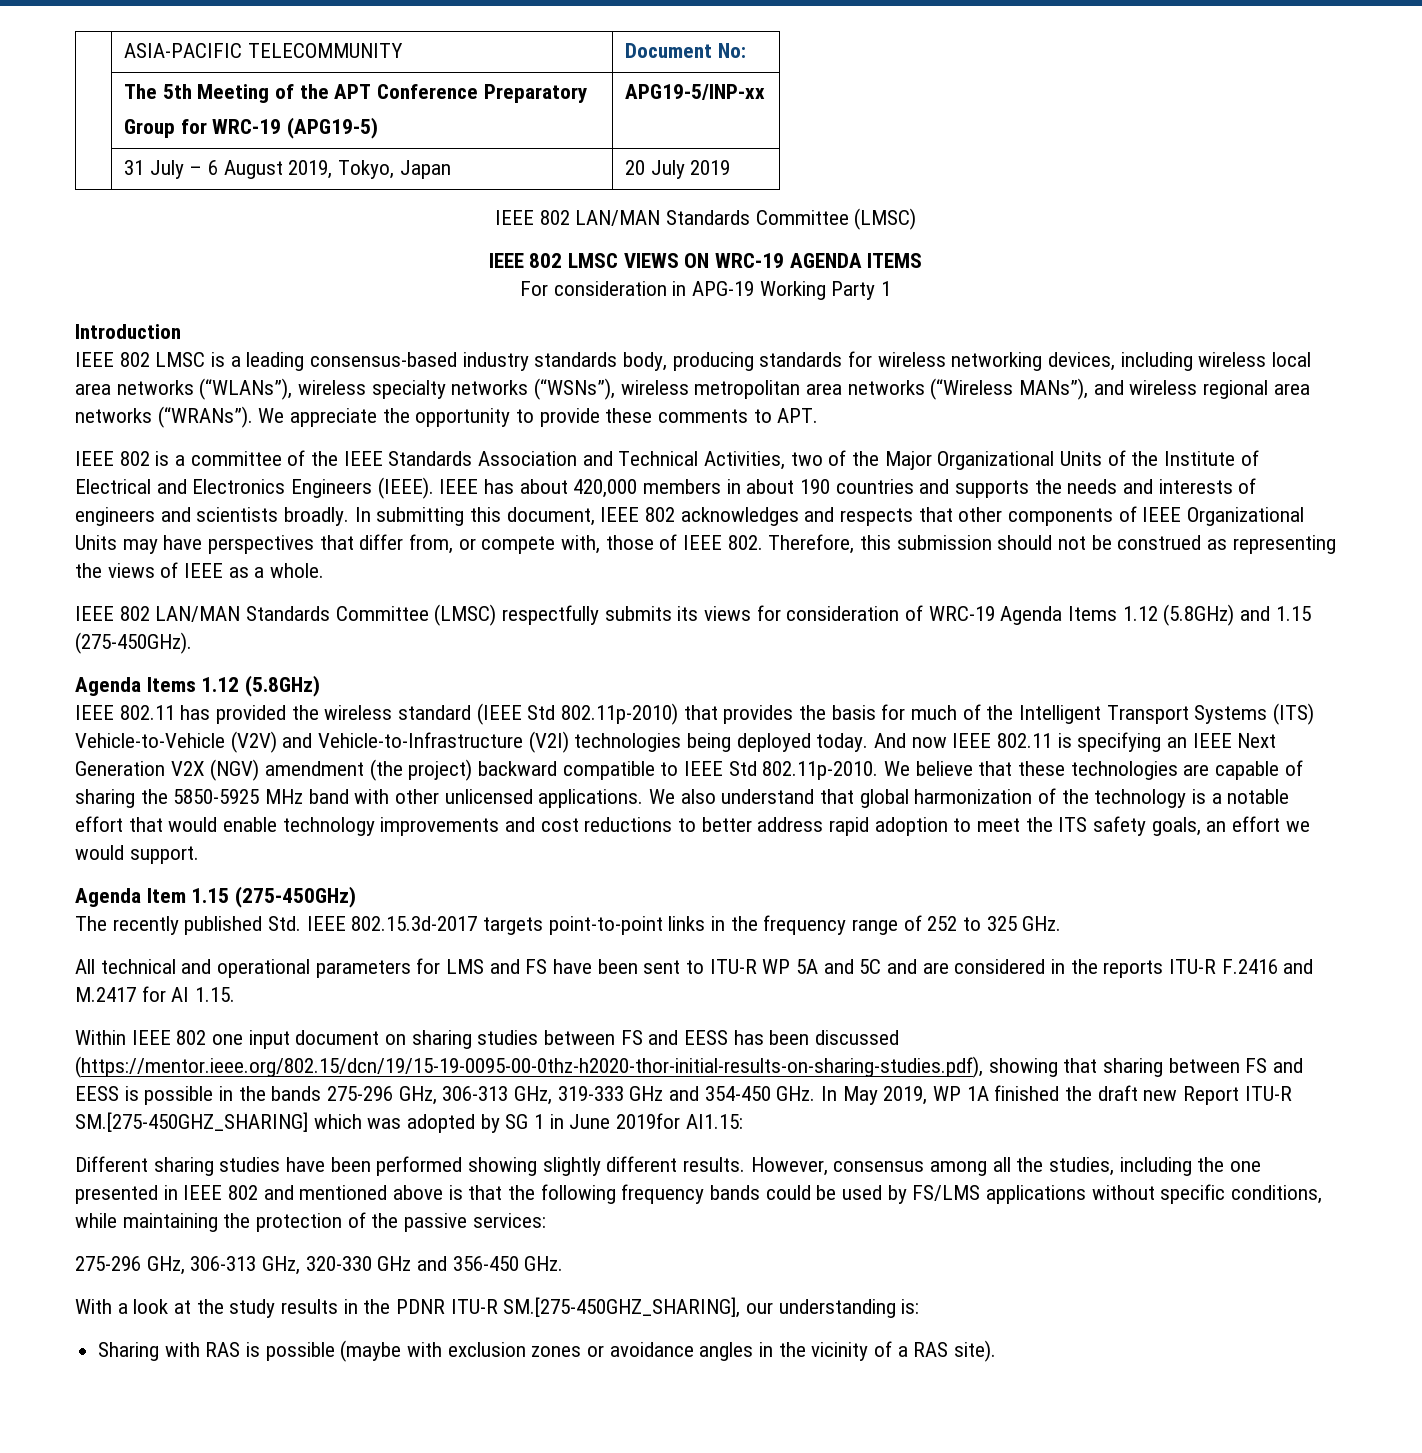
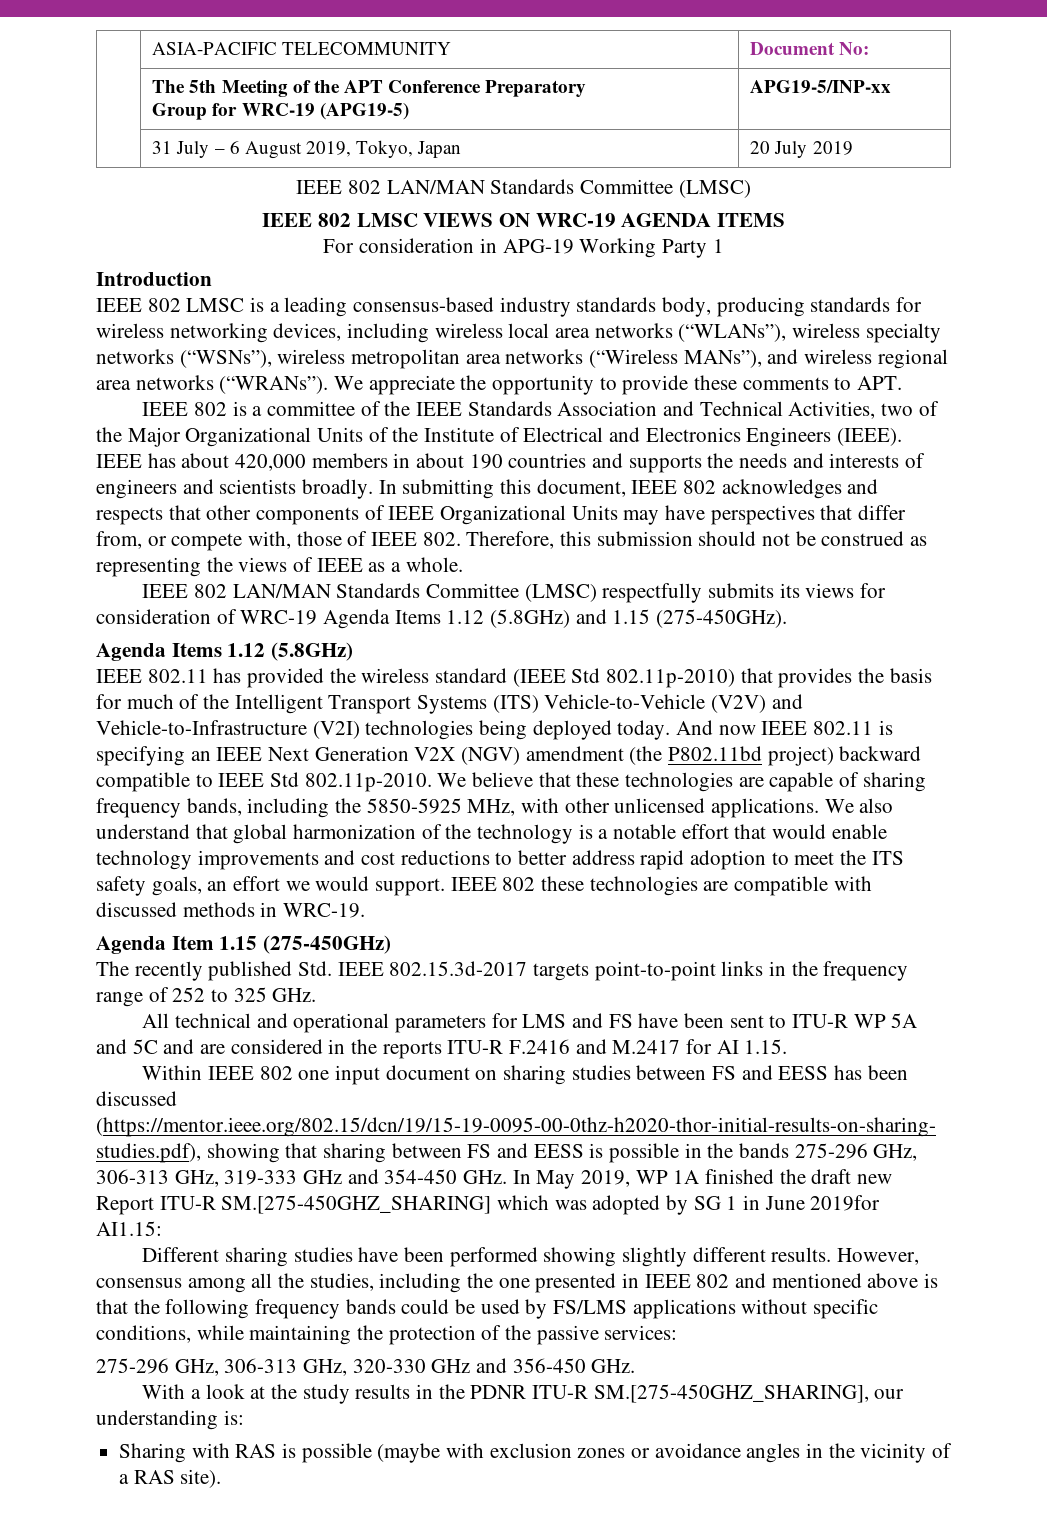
(403, 770) none -> [668,746,763,761] P802.11bd
[140,789,349,804] the 5850-5925 MHz band -> [96,798,516,818] frequency bands, including the 5850-5925 MHz,
(199, 855) none -> [450,876,872,896] [96,902,366,918] IEEE 802 these technologies are compatible with discussed methods in WRC-19.

